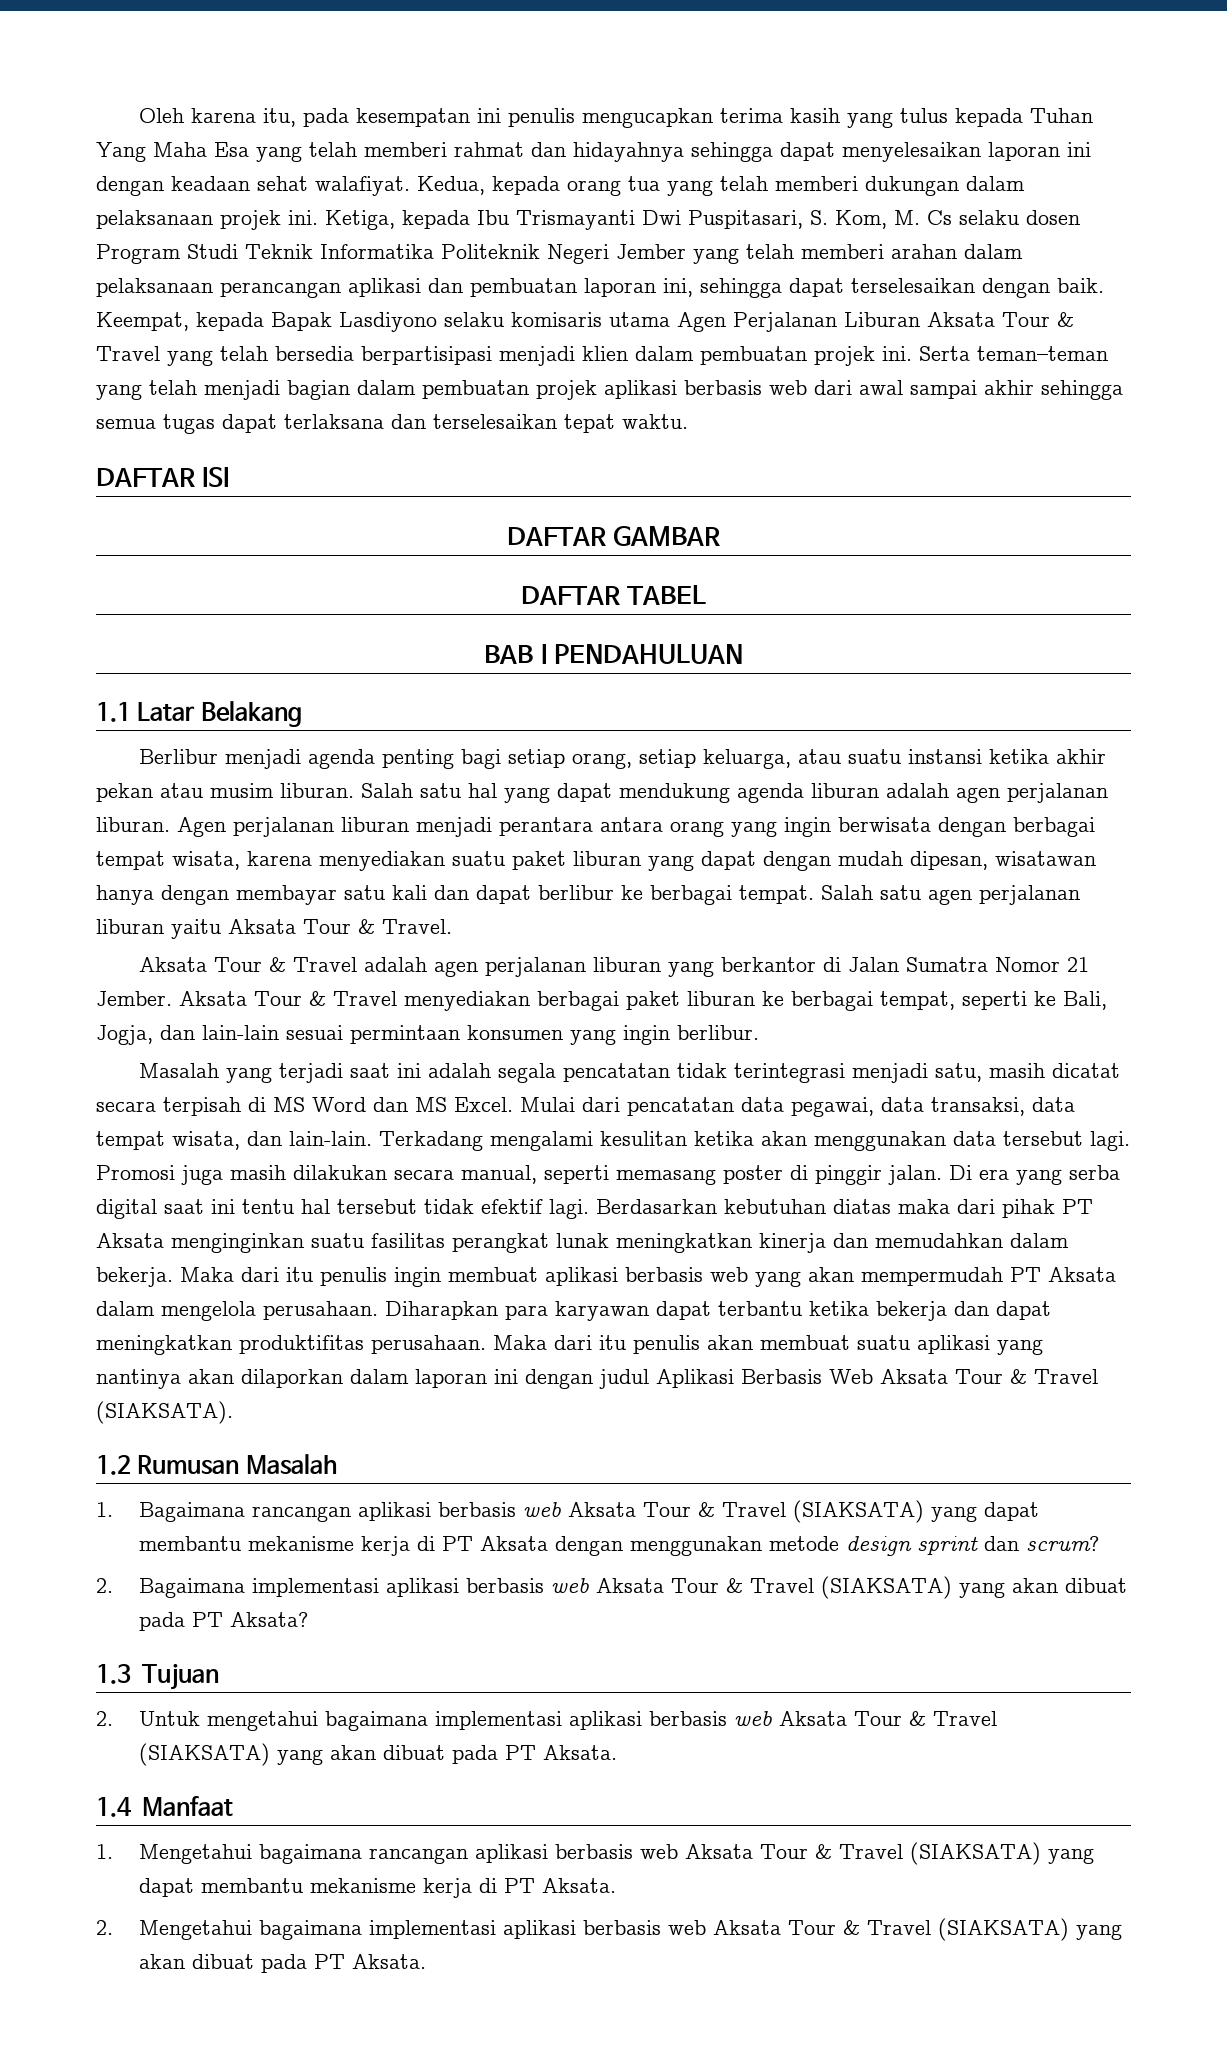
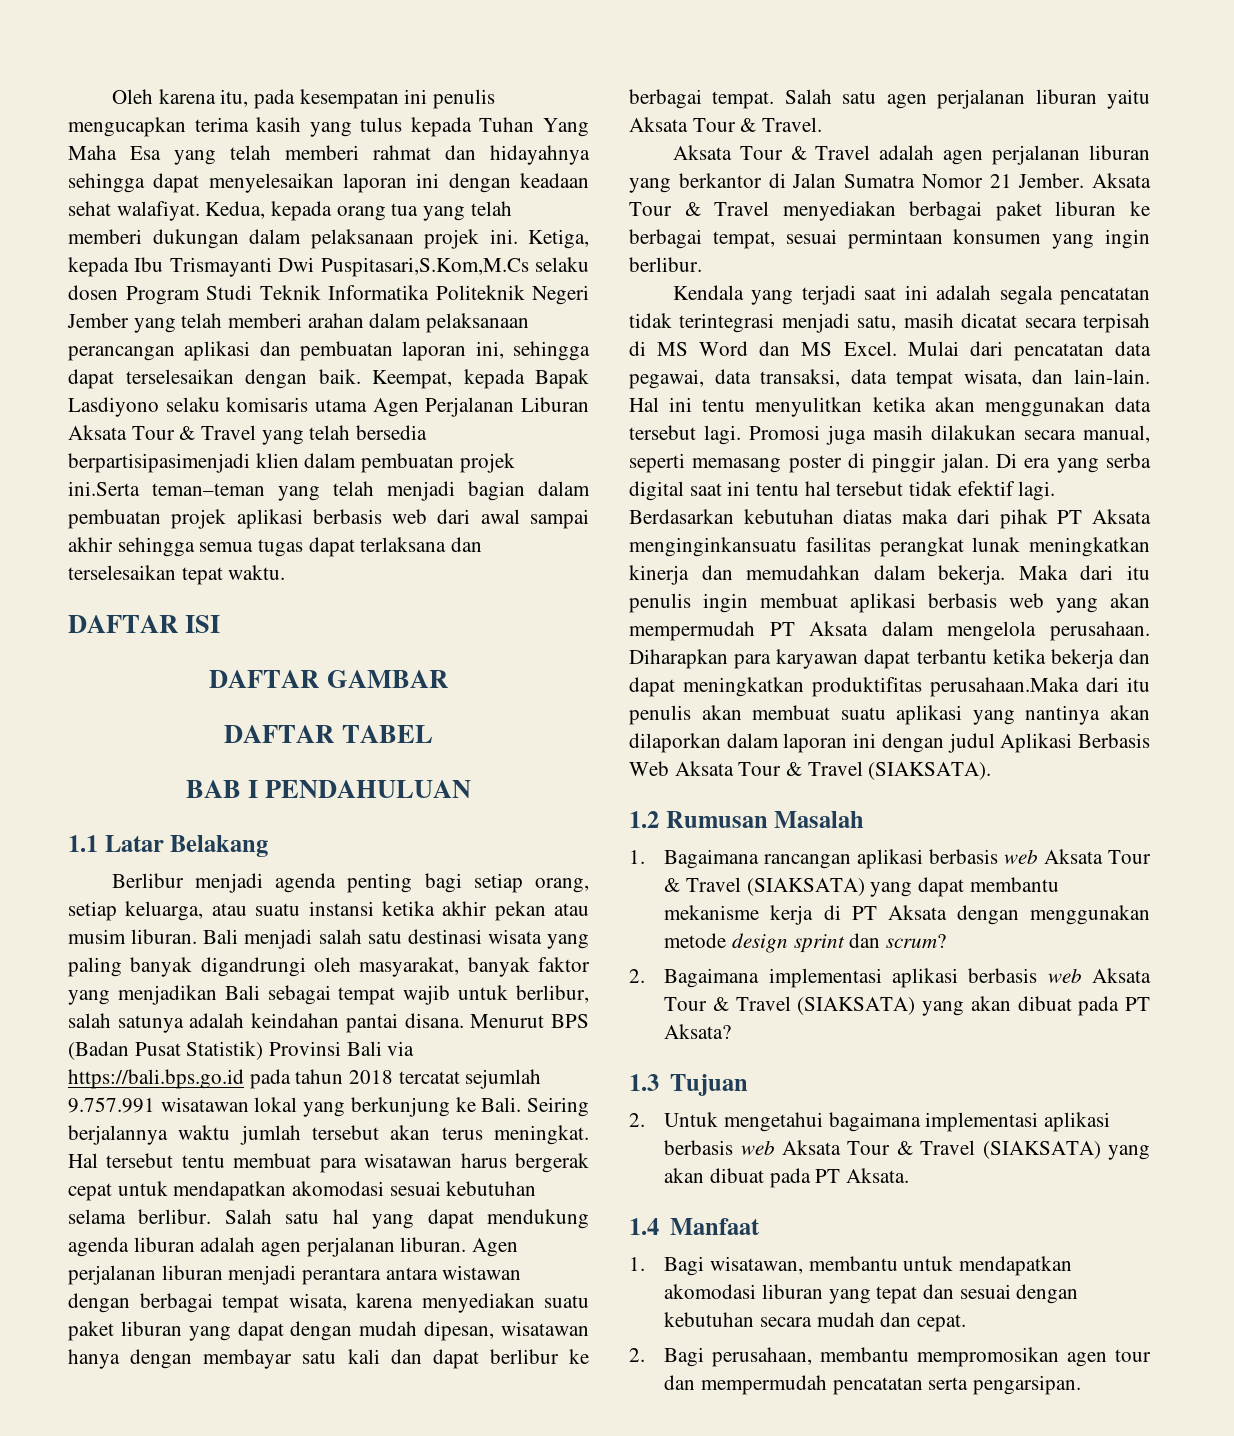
[688,210,952,229] Puspitasari, S. Kom, M. Cs -> [320,257,529,277] Puspitasari,S.Kom,M.Cs
[361,346,575,366] berpartisipasi menjadi -> [68,453,250,473] berpartisipasimenjadi
[882,346,970,361] ini. Serta -> [68,481,140,496] ini.Serta
(354, 790) none -> [203,929,589,949] [68,957,590,977] [68,985,589,1005] [68,1013,589,1033] [68,1041,415,1060] [68,1069,542,1089] [68,1097,589,1117] [68,1125,589,1145] [68,1153,589,1173] [68,1181,537,1201] [68,1209,212,1224] Bali menjadi salah satu destinasi wisata yang paling banyak digandrungi oleh masyarakat, banyak faktor yang menjadikan Bali sebagai tempat wajib untuk berlibur, salah satunya adalah keindahan pantai disana. Menurut BPS (Badan Pusat Statistik) Provinsi Bali via https://bali.bps.go.id pada tahun 2018 tercatat sejumlah 9.757.991 wisatawan lokal yang berkunjung ke Bali. Seiring berjalannya waktu jumlah tersebut akan terus meningkat. Hal tersebut tentu membuat para wisatawan harus bergerak cepat untuk mendapatkan akomodasi sesuai kebutuhan selama berlibur.
[670,817,931,837] orang yang ingin berwisata -> [442,1265,522,1280] wistawan
[962,991,1107,1010] [96,1025,279,1045] seperti ke Bali, Jogja, dan lain-lain -> (775, 240) none
[138,1063,219,1078] Masalah -> [672,285,744,300] Kendala
[379,1131,687,1151] Terkadang mengalami kesulitan -> [629,397,863,417] Hal ini tentu menyulitkan
[171,1233,364,1253] menginginkan suatu -> [629,537,797,557] menginginkansuatu
[371,1335,547,1354] perusahaan. Maka -> [930,677,1079,697] perusahaan.Maka
[138,1842,1094,1865] [138,1878,616,1898] [96,1918,1122,1941] [138,1954,426,1973] Mengetahui bagaimana rancangan aplikasi berbasis web Aksata Tour & Travel (SIAKSATA) yang dapat membantu mekanisme kerja di PT Aksata. // 2. Mengetahui bagaimana implementasi aplikasi berbasis web Aksata Tour & Travel (SIAKSATA) yang akan dibuat pada PT Aksata. -> [664,1256,1072,1276] [664,1284,1079,1304] [664,1312,966,1332] [629,1347,1151,1367] [664,1375,1081,1395] Bagi wisatawan, membantu untuk mendapatkan akomodasi liburan yang tepat dan sesuai dengan kebutuhan secara mudah dan cepat. // 2. Bagi perusahaan, membantu mempromosikan agen tour dan mempermudah pencatatan serta pengarsipan.

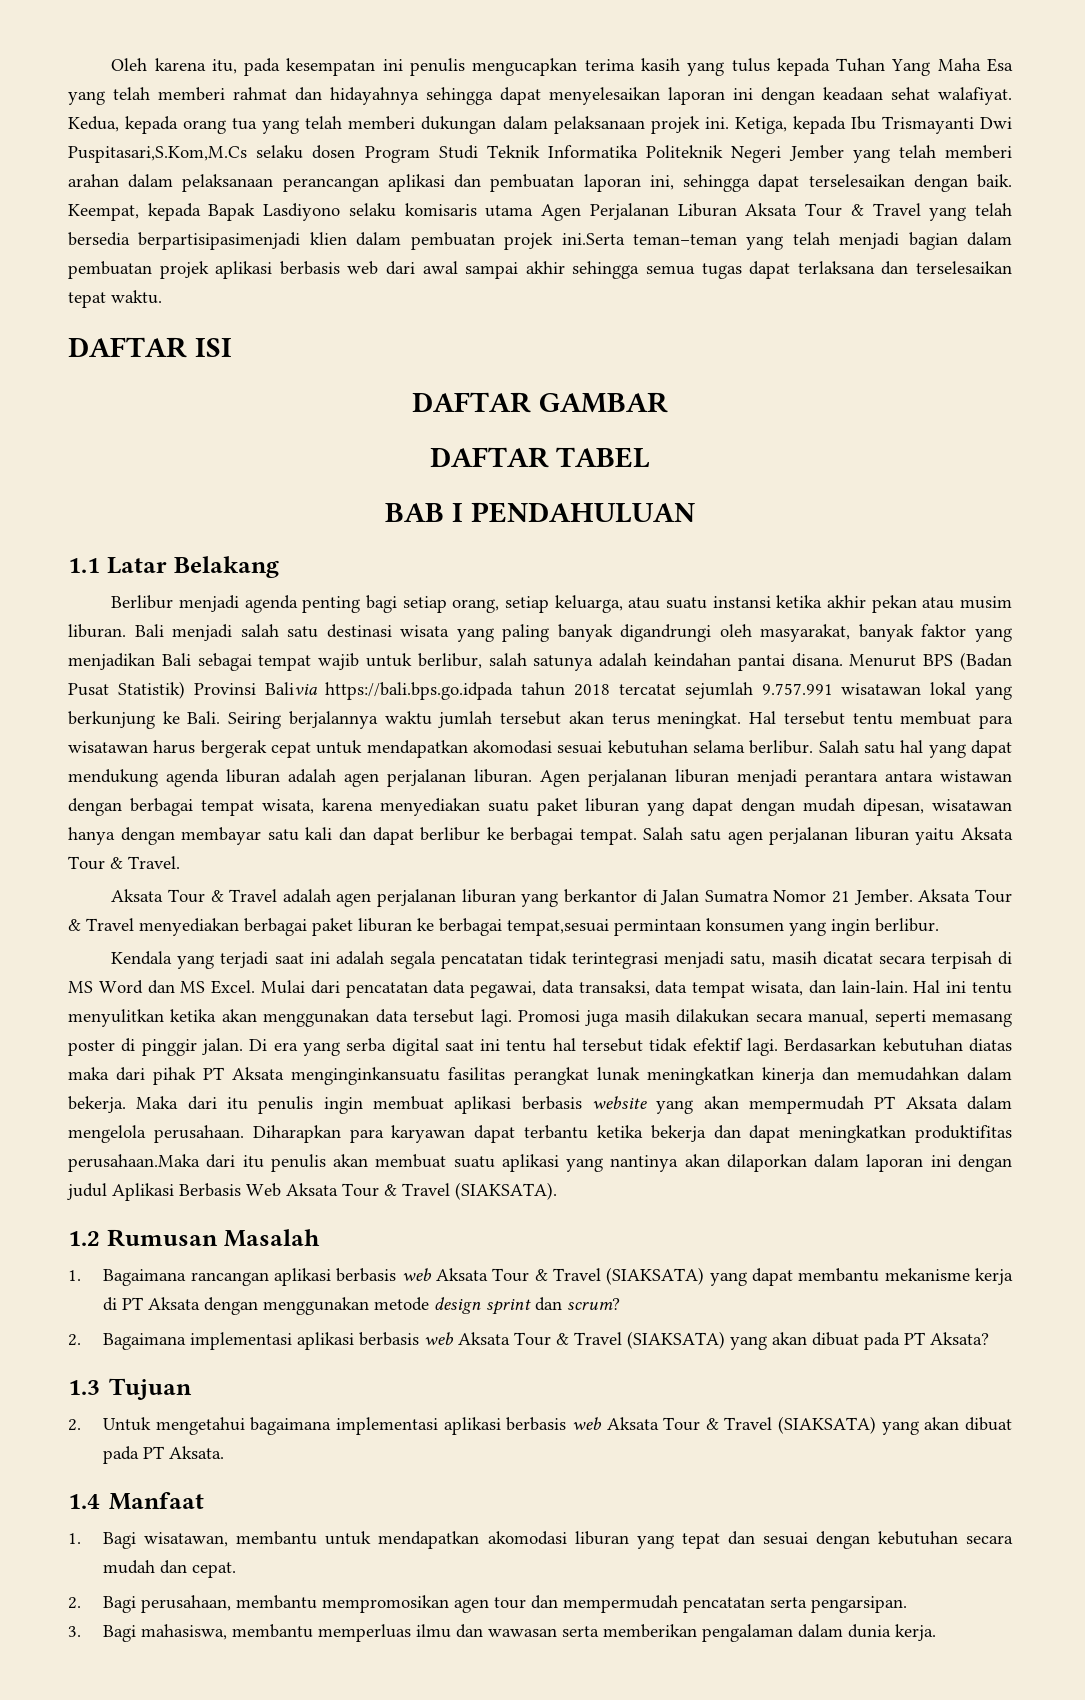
[346,1041,415,1056] [68,1069,291,1089] Bali via https://bali.bps.go.id pada -> [264,682,514,700] Balivia https://bali.bps.go.idpada
[712,229,837,249] tempat, sesuai -> [507,919,609,936] tempat,sesuai
[1009,593,1044,608] web -> [592,1096,647,1109] website
(1081, 1385) none -> [68,1624,937,1642] // 3. Bagi mahasiswa, membantu memperluas ilmu dan wawasan serta memberikan pengalaman dalam dunia kerja.

